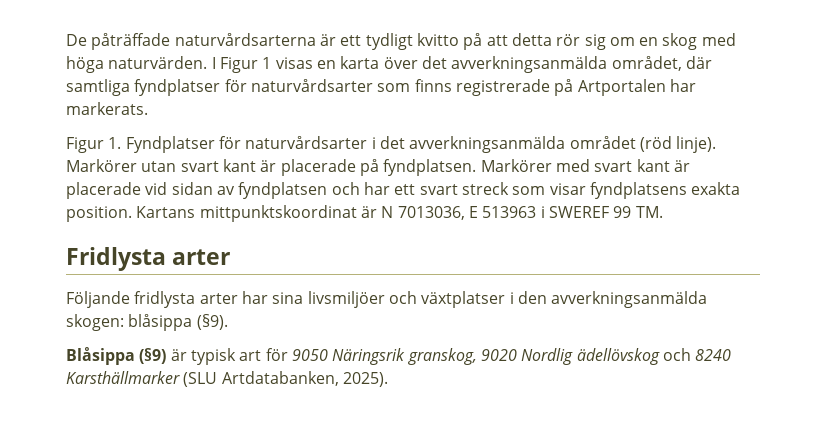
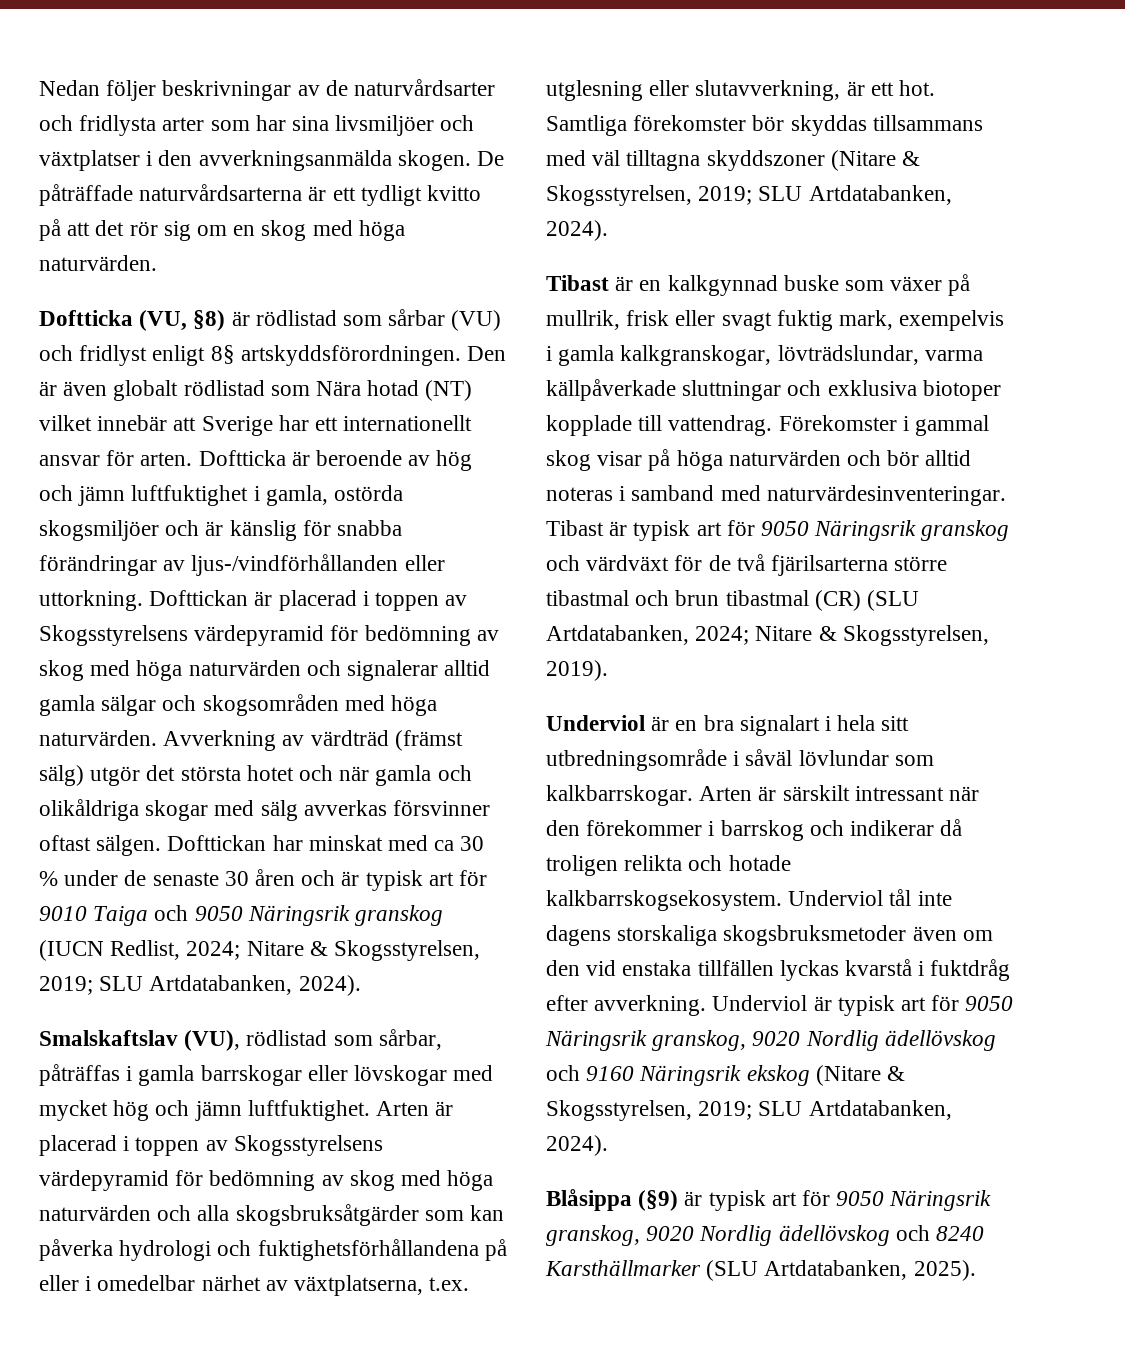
(66, 40) none -> [39,79,496,101] [39,115,475,136] [39,150,471,171] Nedan följer beskrivningar av de naturvårdsarter och fridlysta arter som har sina livsmiljöer och växtplatser i den avverkningsanmälda skogen.
[511,33,552,46] detta -> [95,220,125,236] det
[211,56,712,73] [66,79,696,96] [66,102,148,115] [66,136,717,153] [66,159,690,176] [66,182,741,199] [66,205,663,222] [66,247,231,271] [66,291,708,308] [66,314,228,331] I Figur 1 visas en karta över det avverkningsanmälda området, där samtliga fyndplatser för naturvårdsarter som finns registrerade på Artportalen har markerats. // Figur 1. Fyndplatser för naturvårdsarter i det avverkningsanmälda området (röd linje). Markörer utan svart kant är placerade på fyndplatsen. Markörer med svart kant är placerade vid sidan av fyndplatsen och har ett svart streck som visar fyndplatsens exakta position. Kartans mittpunktskoordinat är N 7013036, E 513963 i SWEREF 99 TM. // Fridlysta arter // Följande fridlysta arter har sina livsmiljöer och växtplatser i den avverkningsanmälda skogen: blåsippa (§9). -> [39,309,502,331] [39,345,507,366] [39,380,473,401] [39,415,473,436] [39,450,473,471] [39,485,404,506] [39,520,403,541] [39,554,445,576] [39,590,468,611] [39,625,499,646] [39,660,491,681] [39,694,438,716] [39,730,463,751] [39,765,472,786] [39,799,491,821] [39,835,485,856] [39,869,488,891] [39,905,444,926] [39,940,481,961] [39,975,361,996] [39,1029,442,1051] [39,1064,494,1086] [39,1100,454,1121] [39,1135,383,1156] [39,1170,494,1191] [39,1204,505,1226] [39,1239,507,1261] [39,1275,470,1296] [546,80,936,101] [546,115,983,136] [546,150,921,171] [546,185,952,206] [546,220,608,241] [546,274,971,296] [546,310,1005,331] [546,345,983,366] [546,379,1001,401] [546,415,990,436] [546,449,972,471] [546,485,1006,506] [546,520,1010,541] [546,554,948,576] [546,590,920,611] [546,625,989,646] [546,660,608,681] [546,715,910,736] [546,749,934,771] [546,785,980,806] [546,819,963,841] [546,855,791,876] [546,889,952,911] [546,925,993,946] [546,959,1011,981] [546,995,1014,1016] [545,1030,996,1051] [546,1065,906,1086] [546,1100,952,1121] [546,1135,608,1156] // Doftticka (VU, §8) är rödlistad som sårbar (VU) och fridlyst enligt 8§ artskyddsförordningen. Den är även globalt rödlistad som Nära hotad (NT) vilket innebär att Sverige har ett internationellt ansvar för arten. Doftticka är beroende av hög och jämn luftfuktighet i gamla, ostörda skogsmiljöer och är känslig för snabba förändringar av ljus-/vindförhållanden eller uttorkning. Dofttickan är placerad i toppen av Skogsstyrelsens värdepyramid för bedömning av skog med höga naturvärden och signalerar alltid gamla sälgar och skogsområden med höga naturvärden. Avverkning av värdträd (främst sälg) utgör det största hotet och när gamla och olikåldriga skogar med sälg avverkas försvinner oftast sälgen. Dofttickan har minskat med ca 30 % under de senaste 30 åren och är typisk art för 9010 Taiga och 9050 Näringsrik granskog (IUCN Redlist, 2024; Nitare & Skogsstyrelsen, 2019; SLU Artdatabanken, 2024). // Smalskaftslav (VU), rödlistad som sårbar, påträffas i gamla barrskogar eller lövskogar med mycket hög och jämn luftfuktighet. Arten är placerad i toppen av Skogsstyrelsens värdepyramid för bedömning av skog med höga naturvärden och alla skogsbruksåtgärder som kan påverka hydrologi och fuktighetsförhållandena på eller i omedelbar närhet av växtplatserna, t.ex. utglesning eller slutavverkning, är ett hot. Samtliga förekomster bör skyddas tillsammans med väl tilltagna skyddszoner (Nitare & Skogsstyrelsen, 2019; SLU Artdatabanken, 2024). // Tibast är en kalkgynnad buske som växer på mullrik, frisk eller svagt fuktig mark, exempelvis i gamla kalkgranskogar, lövträdslundar, varma källpåverkade sluttningar och exklusiva biotoper kopplade till vattendrag. Förekomster i gammal skog visar på höga naturvärden och bör alltid noteras i samband med naturvärdesinventeringar. Tibast är typisk art för 9050 Näringsrik granskog och värdväxt för de två fjärilsarterna större tibastmal och brun tibastmal (CR) (SLU Artdatabanken, 2024; Nitare & Skogsstyrelsen, 2019). // Underviol är en bra signalart i hela sitt utbredningsområde i såväl lövlundar som kalkbarrskogar. Arten är särskilt intressant när den förekommer i barrskog och indikerar då troligen relikta och hotade kalkbarrskogsekosystem. Underviol tål inte dagens storskaliga skogsbruksmetoder även om den vid enstaka tillfällen lyckas kvarstå i fuktdråg efter avverkning. Underviol är typisk art för 9050 Näringsrik granskog, 9020 Nordlig ädellövskog och 9160 Näringsrik ekskog (Nitare & Skogsstyrelsen, 2019; SLU Artdatabanken, 2024).

